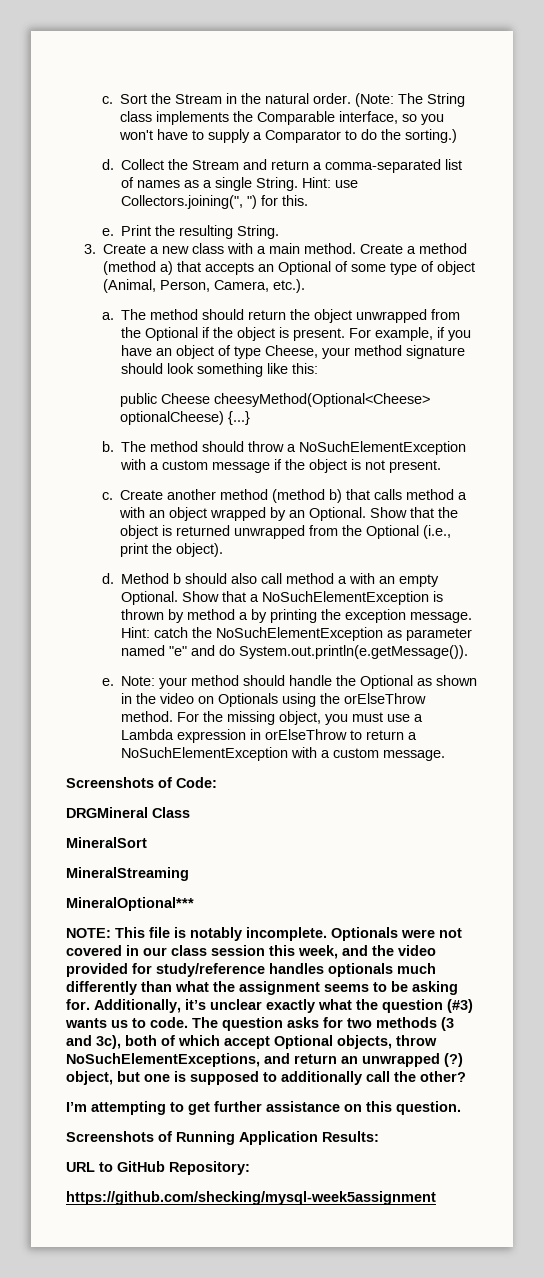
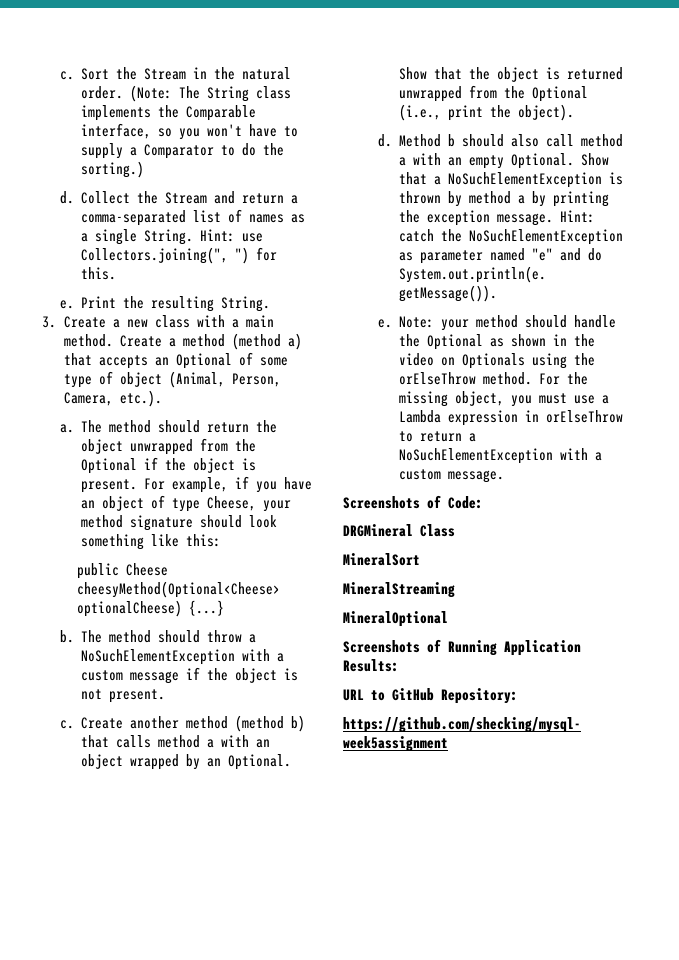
[66,897,194,911] [66,927,462,941] [66,945,436,959] [66,963,436,977] [66,981,458,995] [66,999,473,1013] [65,1017,454,1031] [66,1035,437,1049] [66,1053,463,1067] [66,1071,466,1085] [66,1101,461,1115] MineralOptional*** // NOTE: This file is notably incomplete. Optionals were not covered in our class session this week, and the video provided for study/reference handles optionals much differently than what the assignment seems to be asking for. Additionally, it’s unclear exactly what the question (#3) wants us to code. The question asks for two methods (3 and 3c), both of which accept Optional objects, throw NoSuchElementExceptions, and return an unwrapped (?) object, but one is supposed to additionally call the other? // I’m attempting to get further assistance on this question. -> [343,611,448,627] MineralOptional

